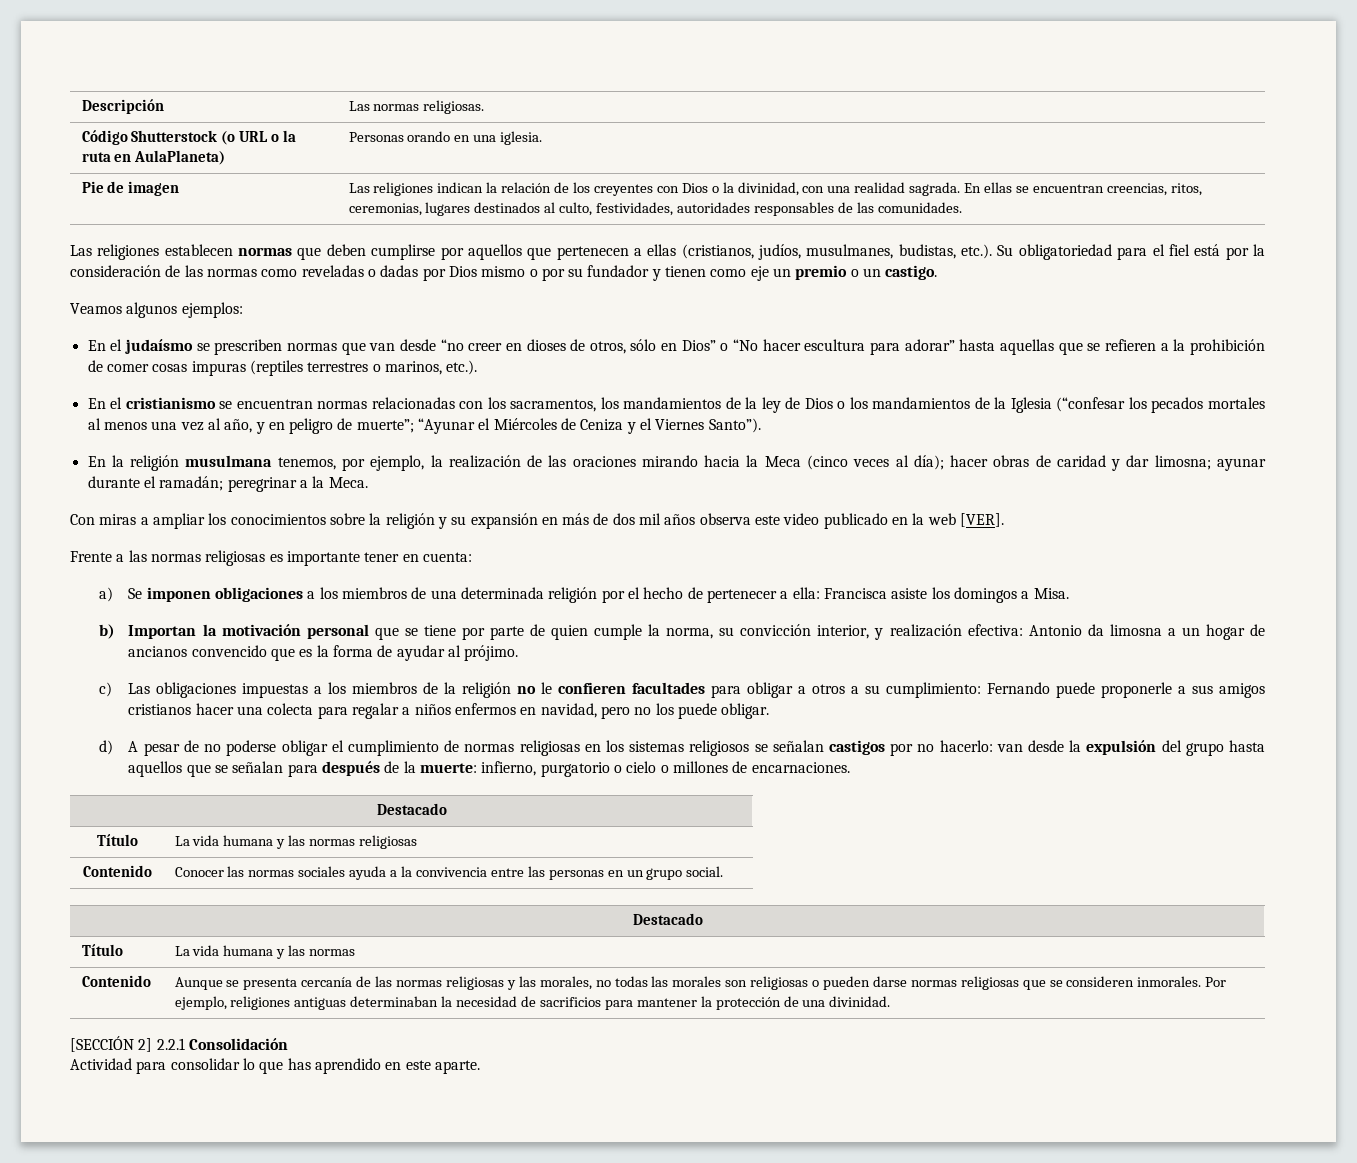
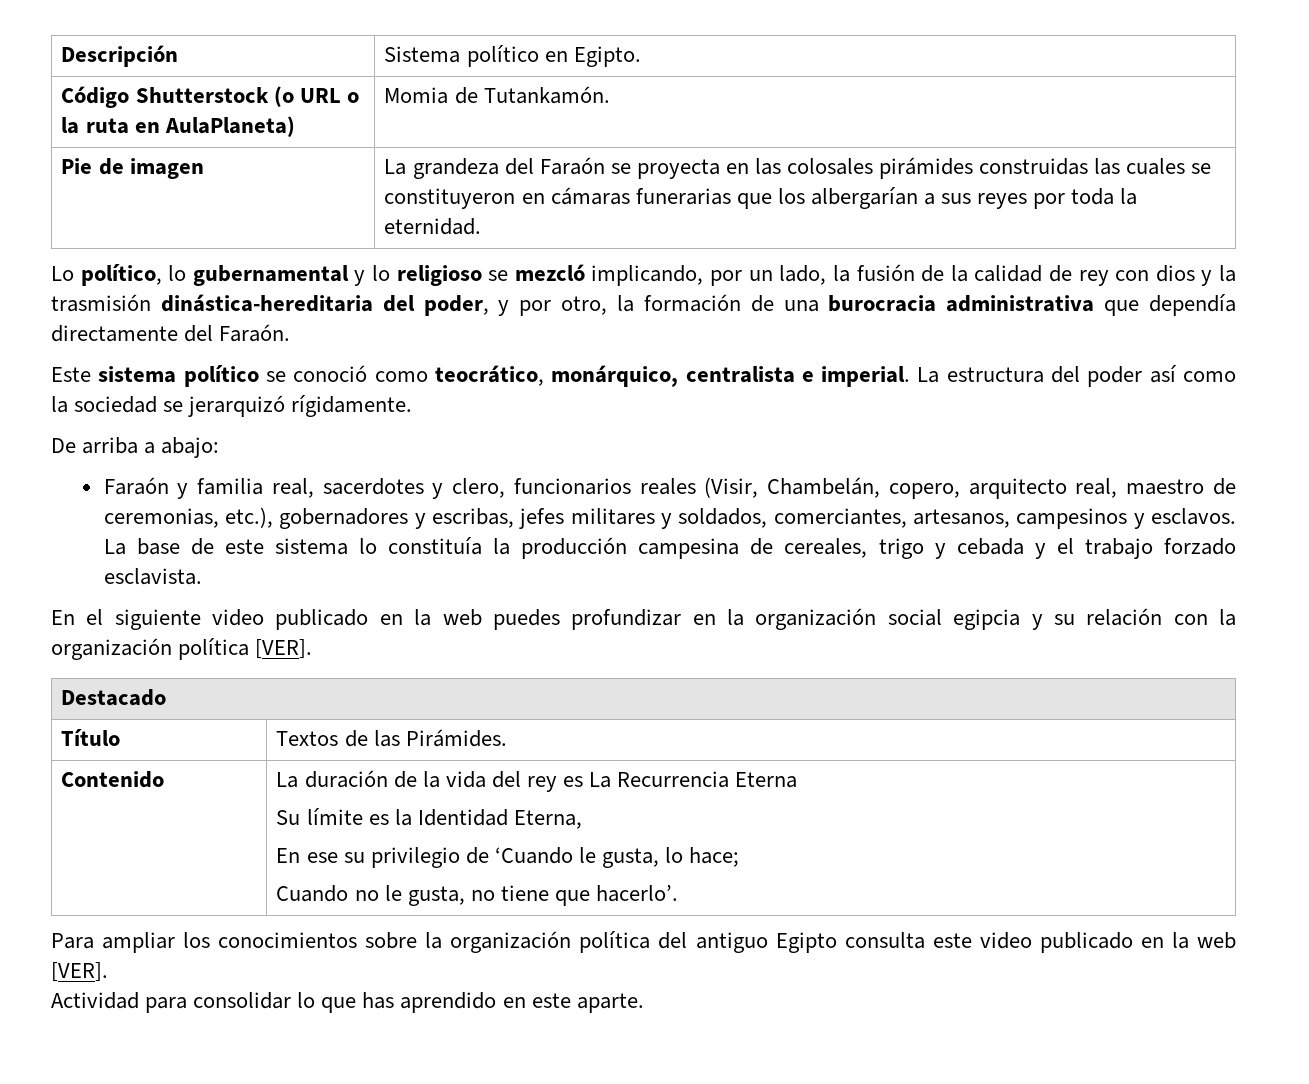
[348,100,485,114] Las normas religiosas. -> [384,45,641,67] Sistema político en Egipto.
[348,131,543,145] [81,181,180,196] [348,182,1202,196] [348,202,962,216] [70,244,1265,260] [70,265,938,281] [70,302,243,318] [87,339,1265,355] [87,360,478,376] [87,397,1266,413] [87,418,761,434] [87,455,1267,471] [87,476,368,492] [70,514,149,525] Personas orando en una iglesia. // Pie de imagen | Las religiones indican la relación de los creyentes con Dios o la divinidad, con una realidad sagrada. En ellas se encuentran creencias, ritos, ceremonias, lugares destinados al culto, festividades, autoridades responsables de las comunidades. // Las religiones establecen normas que deben cumplirse por aquellos que pertenecen a ellas (cristianos, judíos, musulmanes, budistas, etc.). Su obligatoriedad para el fiel está por la consideración de las normas como reveladas o dadas por Dios mismo o por su fundador y tienen como eje un premio o un castigo. // Veamos algunos ejemplos: // En el judaísmo se prescriben normas que van desde “no creer en dioses de otros, sólo en Dios” o “No hacer escultura para adorar” hasta aquellas que se refieren a la prohibición de comer cosas impuras (reptiles terrestres o marinos, etc.). // En el cristianismo se encuentran normas relacionadas con los sacramentos, los mandamientos de la ley de Dios o los mandamientos de la Iglesia (“confesar los pecados mortales al menos una vez al año, y en peligro de muerte”; “Ayunar el Miércoles de Ceniza y el Viernes Santo”). // En la religión musulmana tenemos, por ejemplo, la realización de las oraciones mirando hacia la Meca (cinco veces al día); hacer obras de caridad y dar limosna; ayunar durante el ramadán; peregrinar a la Meca. // Con miras a -> [384,86,610,104] [61,158,204,179] [384,157,1212,179] [384,187,1138,209] [384,218,482,235] [51,264,1237,286] [51,294,1237,316] [51,324,291,342] [51,365,1236,387] [51,395,413,417] [51,437,220,458] [103,477,1236,499] [103,507,1236,529] [103,537,1236,559] [103,568,202,585] [51,608,1236,630] [51,638,313,660] [61,689,167,706] [61,729,121,746] [276,729,507,747] [61,771,165,788] [276,770,798,792] [276,808,582,829] [276,847,740,868] [276,885,678,906] [51,933,94,949] Momia de Tutankamón. // Pie de imagen | La grandeza del Faraón se proyecta en las colosales pirámides construidas las cuales se constituyeron en cámaras funerarias que los albergarían a sus reyes por toda la eternidad. // Lo político, lo gubernamental y lo religioso se mezcló implicando, por un lado, la fusión de la calidad de rey con dios y la trasmisión dinástica-hereditaria del poder, y por otro, la formación de una burocracia administrativa que dependía directamente del Faraón. // Este sistema político se conoció como teocrático, monárquico, centralista e imperial. La estructura del poder así como la sociedad se jerarquizó rígidamente. // De arriba a abajo: // Faraón y familia real, sacerdotes y clero, funcionarios reales (Visir, Chambelán, copero, arquitecto real, maestro de ceremonias, etc.), gobernadores y escribas, jefes militares y soldados, comerciantes, artesanos, campesinos y esclavos. La base de este sistema lo constituía la producción campesina de cereales, trigo y cebada y el trabajo forzado esclavista. // En el siguiente video publicado en la web puedes profundizar en la organización social egipcia y su relación con la organización política [VER]. // Destacado // Título | Textos de las Pirámides. // Contenido | La duración de la vida del rey es La Recurrencia Eterna // Su límite es la Identidad Eterna, // En ese su privilegio de ‘Cuando le gusta, lo hace; // Cuando no le gusta, no tiene que hacerlo’. // Para
[385,513,751,529] religión y su expansión en más de dos mil años observa -> [450,931,925,953] organización política del antiguo Egipto consulta
[70,550,472,566] [99,587,1069,603] [99,624,1265,640] [128,645,519,661] [99,682,1266,698] [128,703,770,719] [99,740,1265,756] [128,761,850,777] [376,803,447,815] [96,834,138,846] [174,835,418,849] [82,865,152,877] [174,866,724,880] [632,913,703,925] [81,944,123,956] [174,945,356,959] [81,975,151,987] [174,976,1227,990] [174,996,891,1010] [70,1036,288,1052] // Frente a las normas religiosas es importante tener en cuenta: // a) Se imponen obligaciones a los miembros de una determinada religión por el hecho de pertenecer a ella: Francisca asiste los domingos a Misa. // b) Importan la motivación personal que se tiene por parte de quien cumple la norma, su convicción interior, y realización efectiva: Antonio da limosna a un hogar de ancianos convencido que es la forma de ayudar al prójimo. // c) Las obligaciones impuestas a los miembros de la religión no le confieren facultades para obligar a otros a su cumplimiento: Fernando puede proponerle a sus amigos cristianos hacer una colecta para regalar a niños enfermos en navidad, pero no los puede obligar. // d) A pesar de no poderse obligar el cumplimiento de normas religiosas en los sistemas religiosos se señalan castigos por no hacerlo: van desde la expulsión del grupo hasta aquellos que se señalan para después de la muerte: infierno, purgatorio o cielo o millones de encarnaciones. // Destacado // Título | La vida humana y las normas religiosas // Contenido | Conocer las normas sociales ayuda a la convivencia entre las personas en un grupo social. // Destacado // Título | La vida humana y las normas // Contenido | Aunque se presenta cercanía de las normas religiosas y las morales, no todas las morales son religiosas o pueden darse normas religiosas que se consideren inmorales. Por ejemplo, religiones antiguas determinaban la necesidad de sacrificios para mantener la protección de una divinidad. // [SECCIÓN 2] 2.2.1 Consolidación -> (108, 972) none

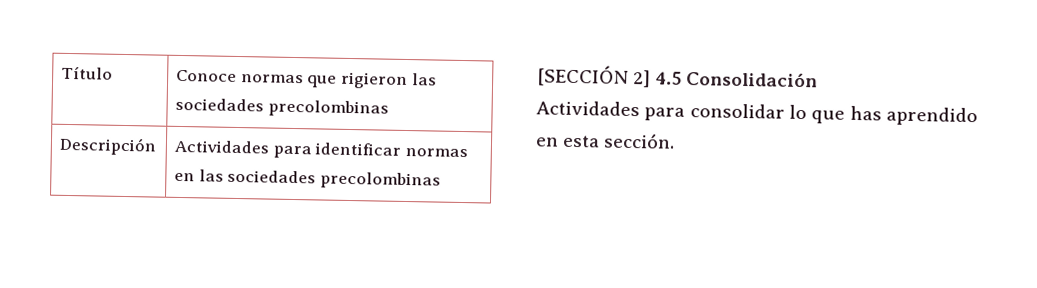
[61,45,179,67] [384,45,641,67] [61,86,359,108] [61,116,295,137] [384,86,610,104] [61,158,204,179] [384,157,1212,179] [384,187,1138,209] [384,218,482,235] [51,264,1237,286] [51,294,1237,316] [51,324,291,342] [51,365,1236,387] [51,395,413,417] [51,437,220,458] [103,477,1236,499] [103,507,1236,529] [103,537,1236,559] [103,568,202,585] [51,608,1236,630] [51,638,313,660] [61,689,167,706] [61,729,121,746] [276,729,507,747] [61,771,165,788] [276,770,798,792] [276,808,582,829] [276,847,740,868] [276,885,678,906] [51,931,1236,953] [51,962,108,982] [51,992,139,1009] Descripción | Sistema político en Egipto. // Código Shutterstock (o URL o la ruta en AulaPlaneta) | Momia de Tutankamón. // Pie de imagen | La grandeza del Faraón se proyecta en las colosales pirámides construidas las cuales se constituyeron en cámaras funerarias que los albergarían a sus reyes por toda la eternidad. // Lo político, lo gubernamental y lo religioso se mezcló implicando, por un lado, la fusión de la calidad de rey con dios y la trasmisión dinástica-hereditaria del poder, y por otro, la formación de una burocracia administrativa que dependía directamente del Faraón. // Este sistema político se conoció como teocrático, monárquico, centralista e imperial. La estructura del poder así como la sociedad se jerarquizó rígidamente. // De arriba a abajo: // Faraón y familia real, sacerdotes y clero, funcionarios reales (Visir, Chambelán, copero, arquitecto real, maestro de ceremonias, etc.), gobernadores y escribas, jefes militares y soldados, comerciantes, artesanos, campesinos y esclavos. La base de este sistema lo constituía la producción campesina de cereales, trigo y cebada y el trabajo forzado esclavista. // En el siguiente video publicado en la web puedes profundizar en la organización social egipcia y su relación con la organización política [VER]. // Destacado // Título | Textos de las Pirámides. // Contenido | La duración de la vida del rey es La Recurrencia Eterna // Su límite es la Identidad Eterna, // En ese su privilegio de ‘Cuando le gusta, lo hace; // Cuando no le gusta, no tiene que hacerlo’. // Para ampliar los conocimientos sobre la organización política del antiguo Egipto consulta este video publicado en la web [VER]. // Actividad -> [61,65,114,80] [176,69,437,90] [175,97,389,118] [59,136,158,156] [174,139,469,159] [174,169,442,190] [537,64,819,88] [536,100,640,117] Título | Conoce normas que rigieron las sociedades precolombinas // Descripción | Actividades para identificar normas en las sociedades precolombinas // [SECCIÓN 2] 4.5 Consolidación // Actividades
[531,993,644,1013] este aparte. -> [562,132,676,149] esta sección.

